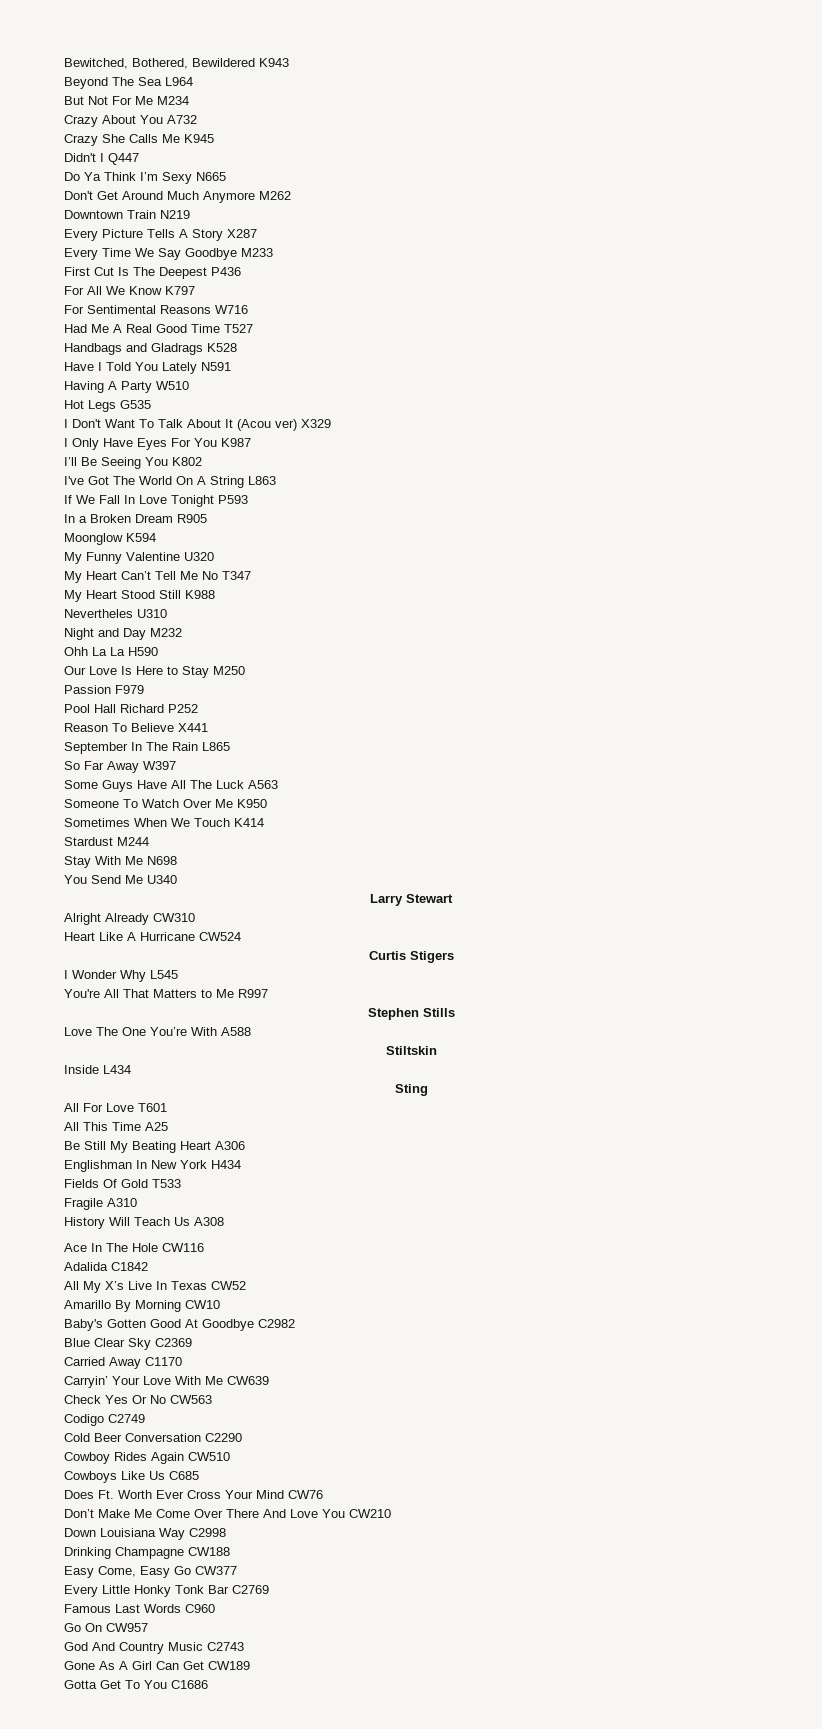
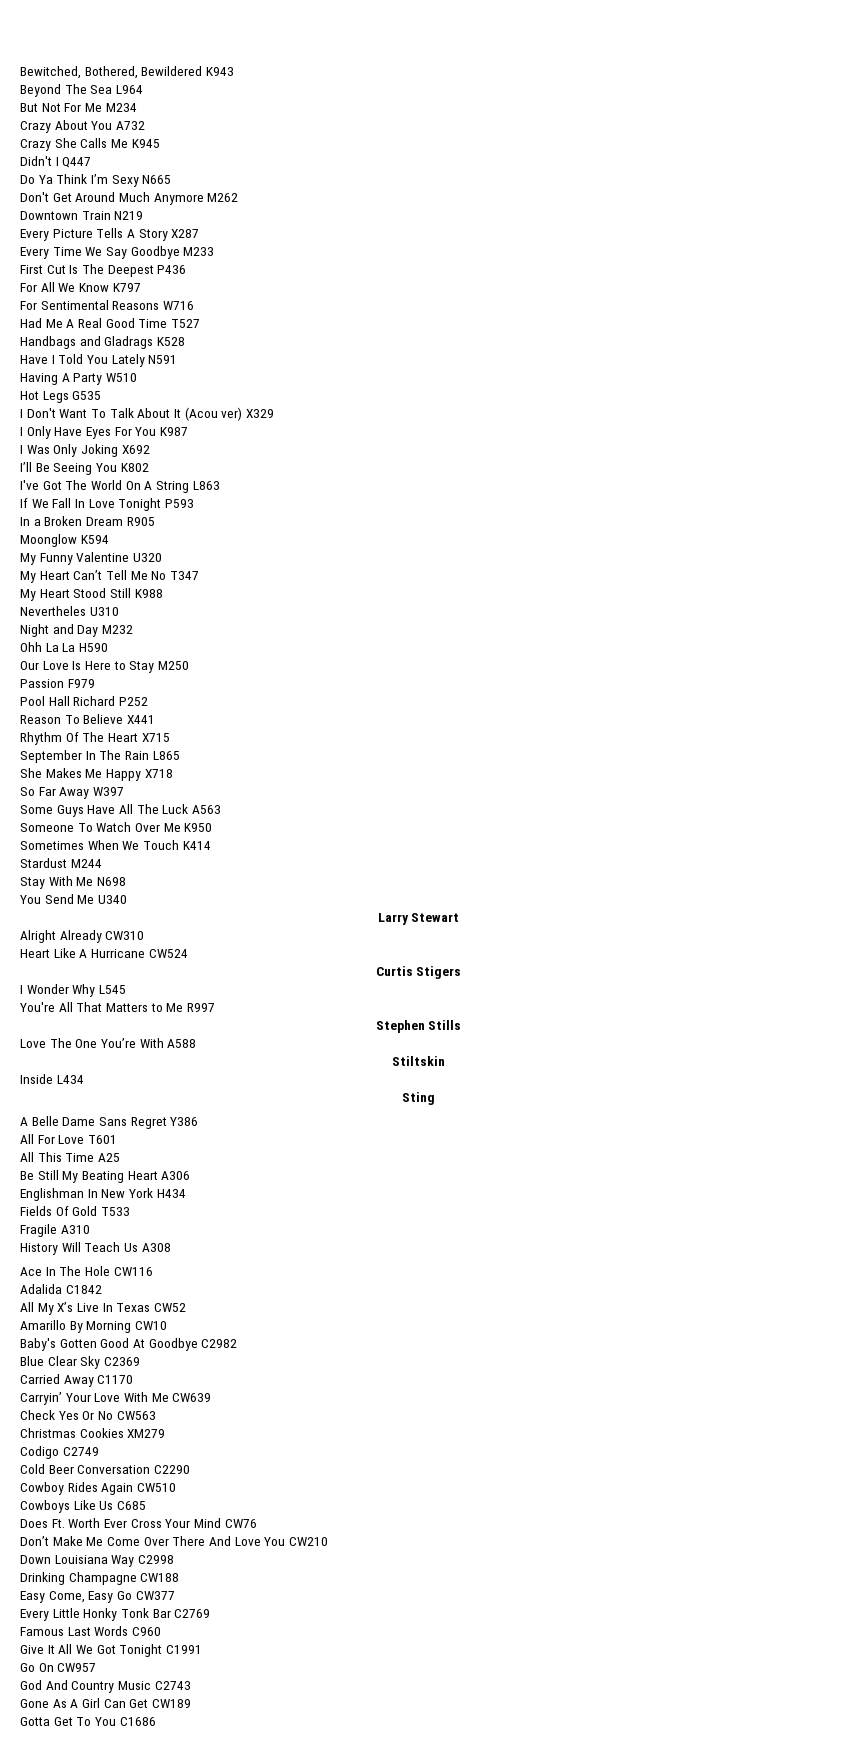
(251, 442) none -> [20,444,150,457] // I Was Only Joking X692
(208, 727) none -> [20,732,170,745] // Rhythm Of The Heart X715
(230, 746) none -> [20,768,173,781] // She Makes Me Happy X718
(428, 1090) none -> [20,1116,199,1129] // A Belle Dame Sans Regret Y386
(212, 1399) none -> [20,1428,166,1438] // Christmas Cookies XM279
(215, 1608) none -> [20,1644,202,1657] // Give It All We Got Tonight C1991

